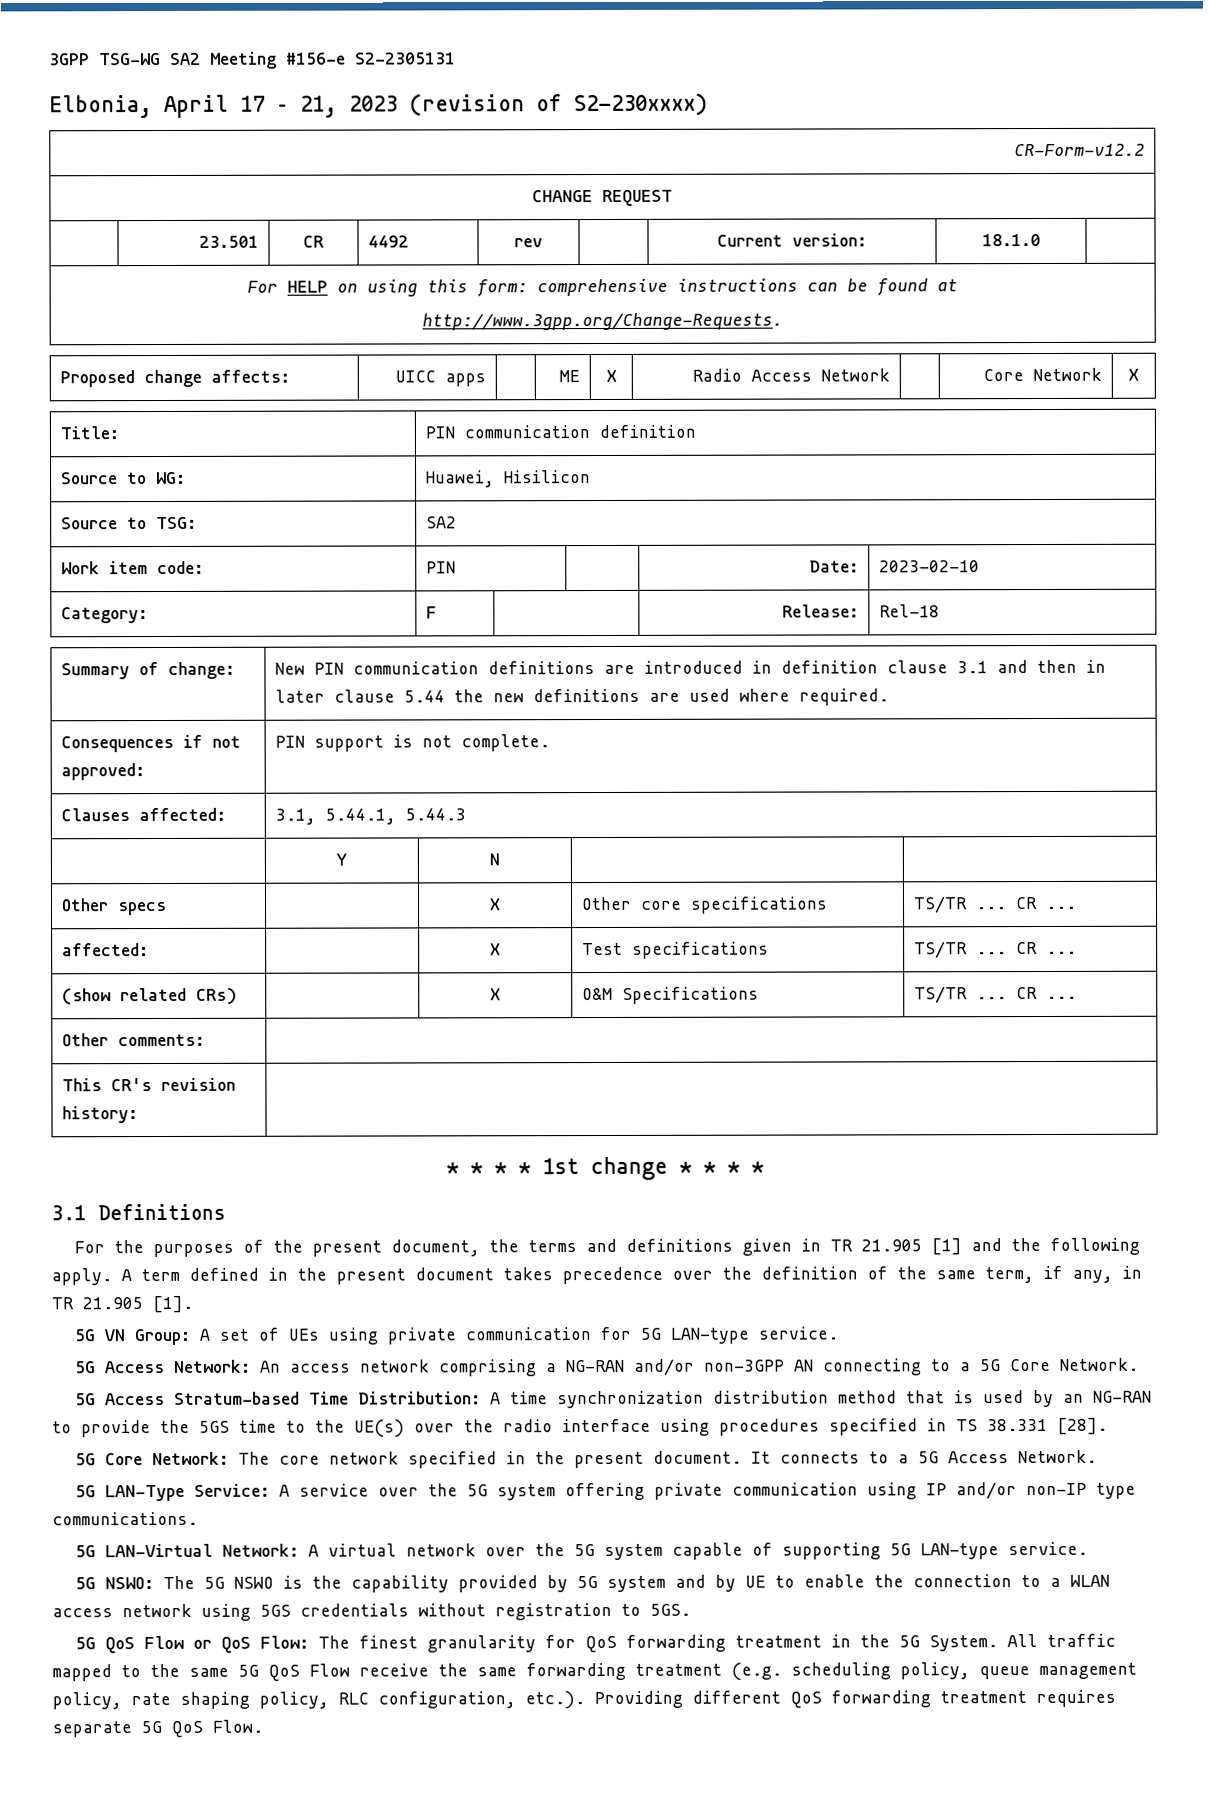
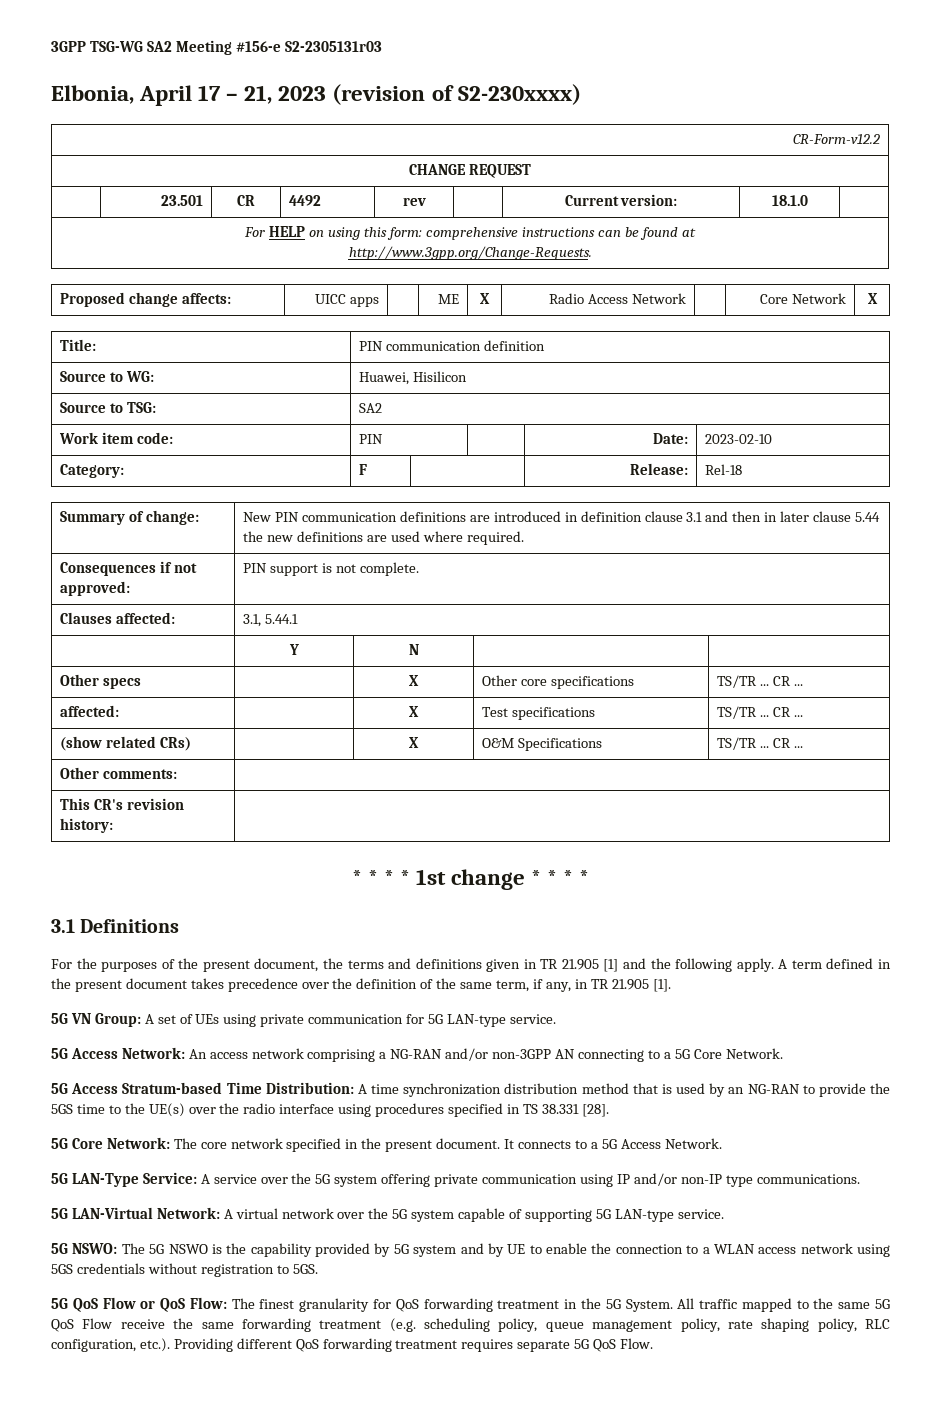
[355,52,456,65] S2-2305131 -> [284,41,382,52] S2-2305131r03
[325,808,467,825] 5.44.1, 5.44.3 -> [265,614,299,624] 5.44.1

